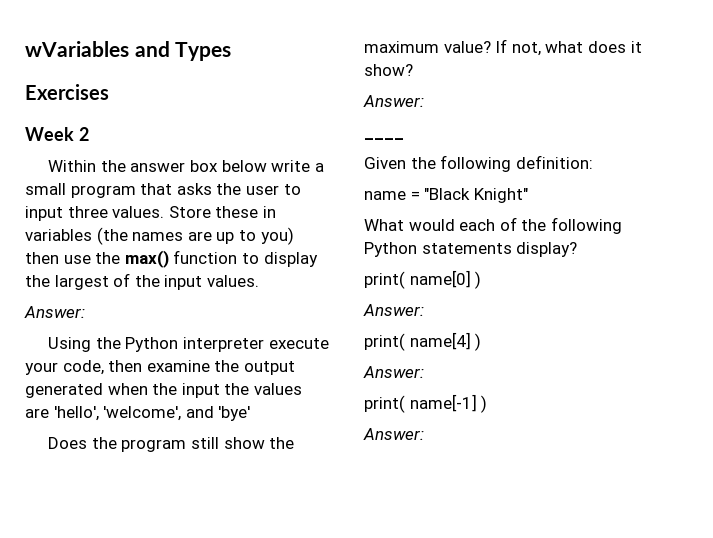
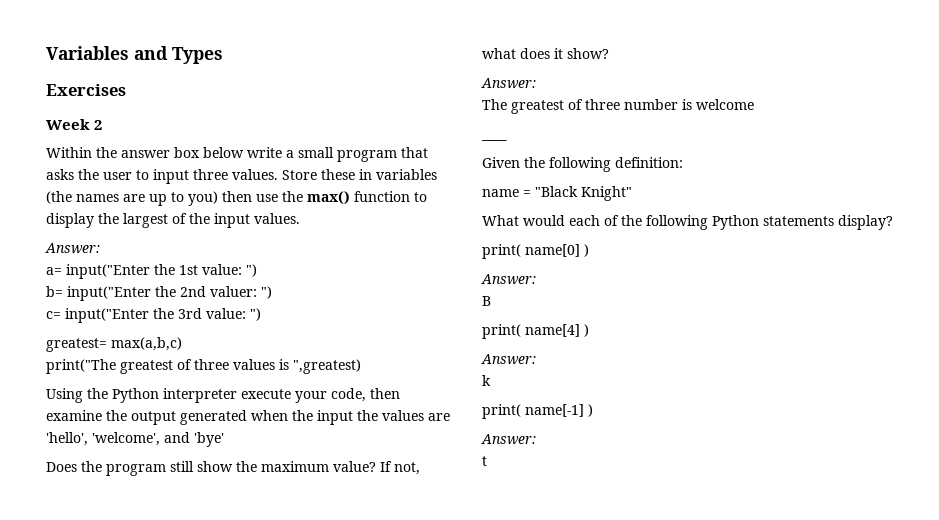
[25,41,129,57] wVariables -> [46,46,129,60] Variables
(85, 312) none -> [46,264,257,279] [46,286,272,301] [46,308,261,323] [46,337,182,352] [46,359,361,374] // a= input("Enter the 1st value: ") // b= input("Enter the 2nd valuer: ") // c= input("Enter the 3rd value: ") // greatest= max(a,b,c) // print("The greatest of three values is ",greatest)
(424, 101) none -> [482,99,754,114] // The greatest of three number is welcome
(424, 310) none -> [482,296,491,306] // B
(424, 372) none -> [482,375,491,386] // k
(424, 434) none -> [482,456,487,466] // t

